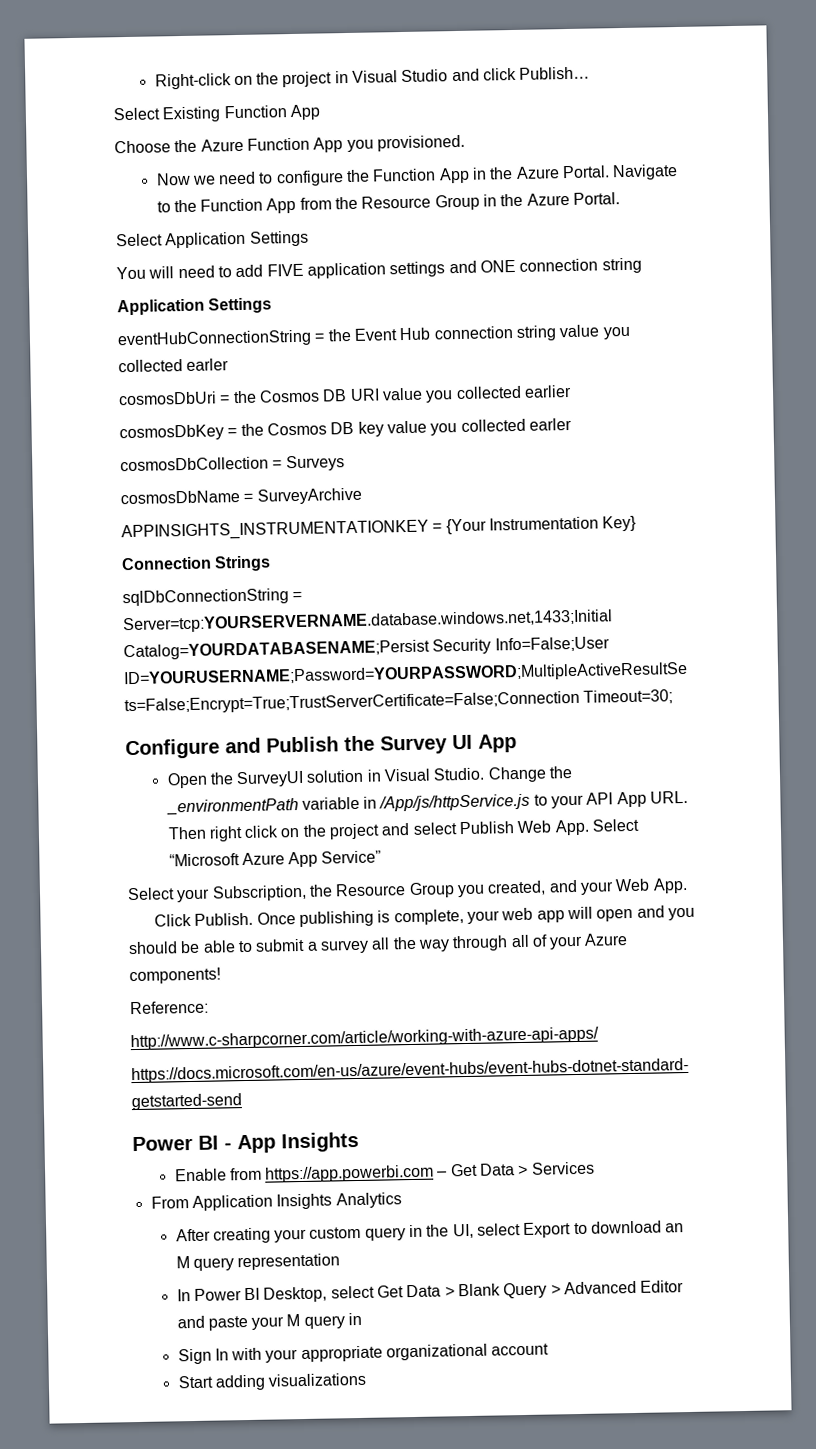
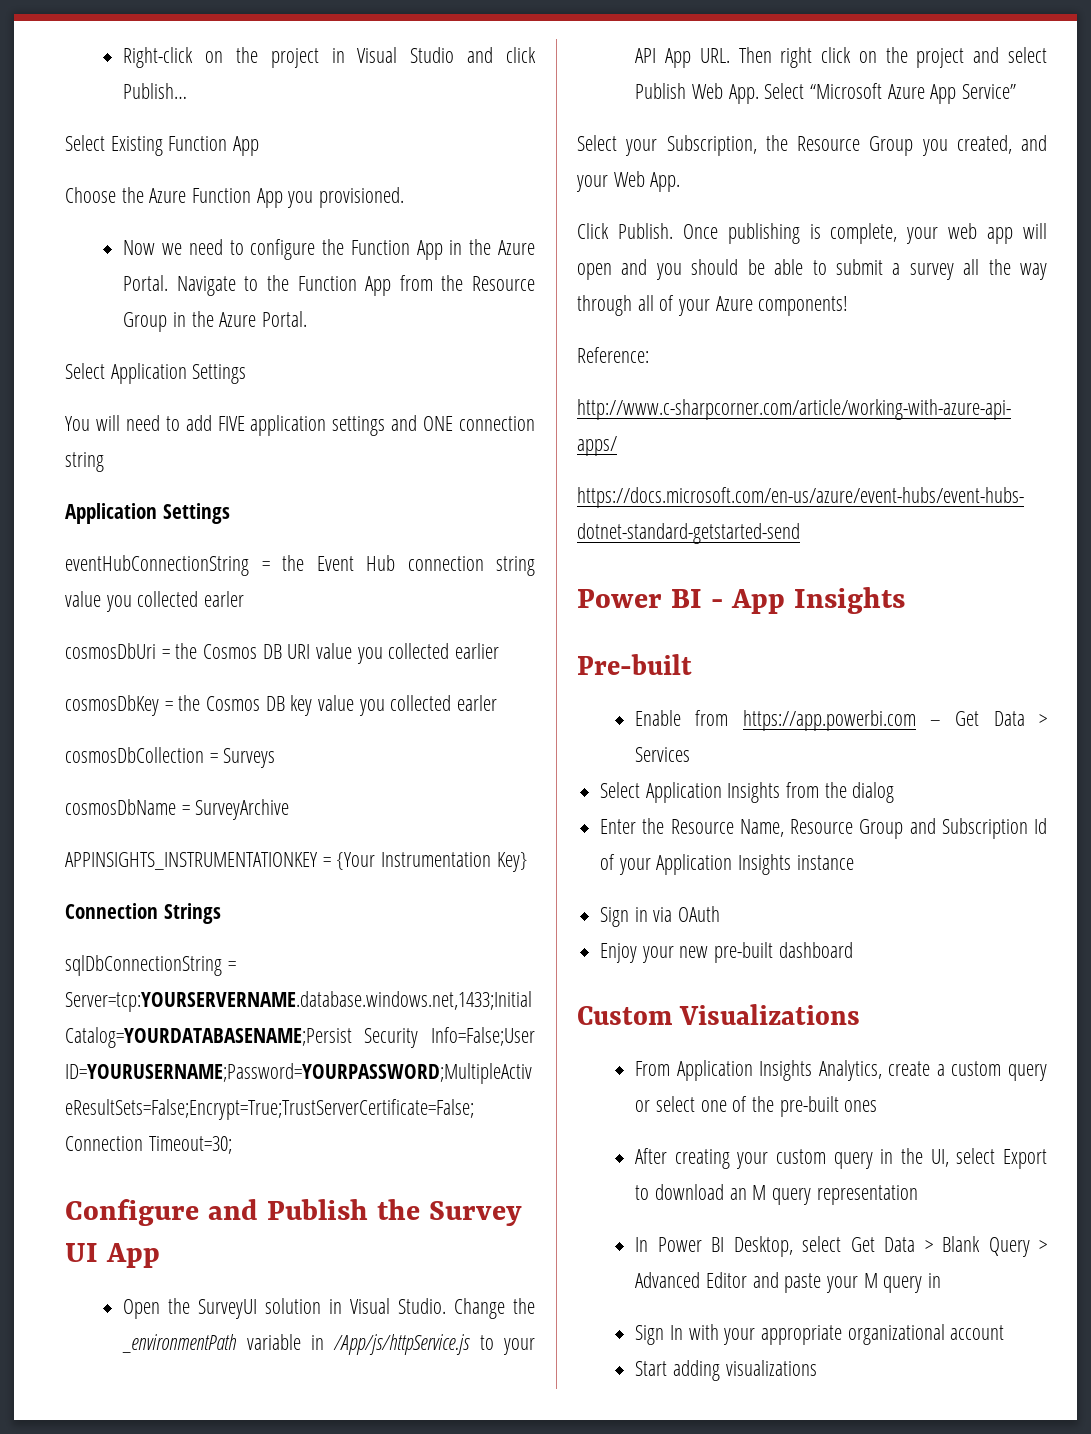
(359, 1142) none -> [577,654,692,675] // Pre-built
[150,1192,402,1212] From Application Insights Analytics -> [600,782,895,803] [600,818,1047,839] [600,854,854,875] [600,906,721,927] [600,942,853,963] [577,1004,861,1025] [635,1060,1047,1081] [635,1096,878,1117] Select Application Insights from the dialog // Enter the Resource Name, Resource Group and Subscription Id of your Application Insights instance // Sign in via OAuth // Enjoy your new pre-built dashboard // Custom Visualizations // From Application Insights Analytics, create a custom query or select one of the pre-built ones

